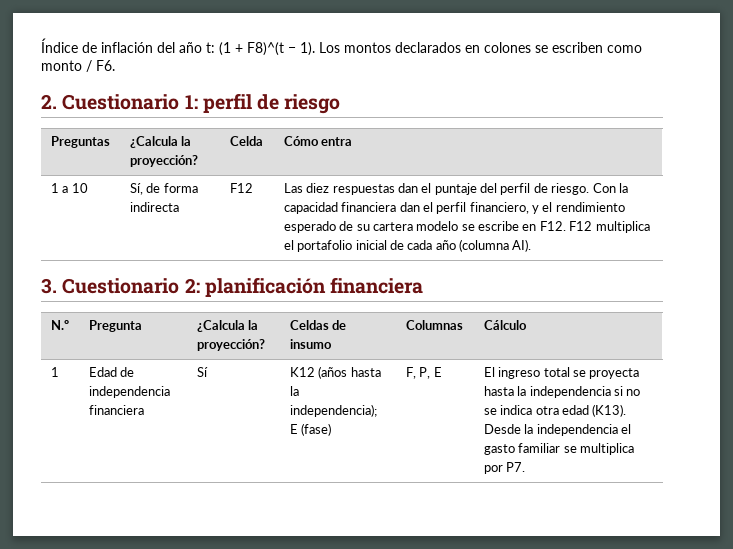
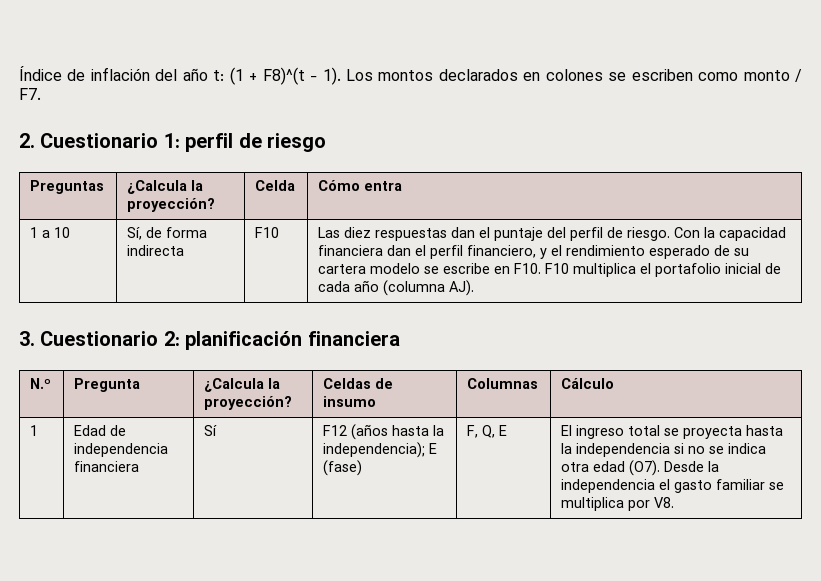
[96,60,115,71] F6. -> [19,88,41,100] F7.
[229,183,253,193] F12 -> [255,227,280,238] F10
[539,221,593,231] F12. F12 -> [514,263,570,274] F10. F10
[512,239,532,252] AI). -> [449,280,475,296] AJ).
[289,367,315,377] K12 -> [323,425,348,436] F12
[419,367,431,379] P, -> [482,425,496,438] Q,
[592,404,627,417] (K13). -> [629,460,661,476] (O7).
[506,462,526,472] P7. -> [654,497,675,508] V8.

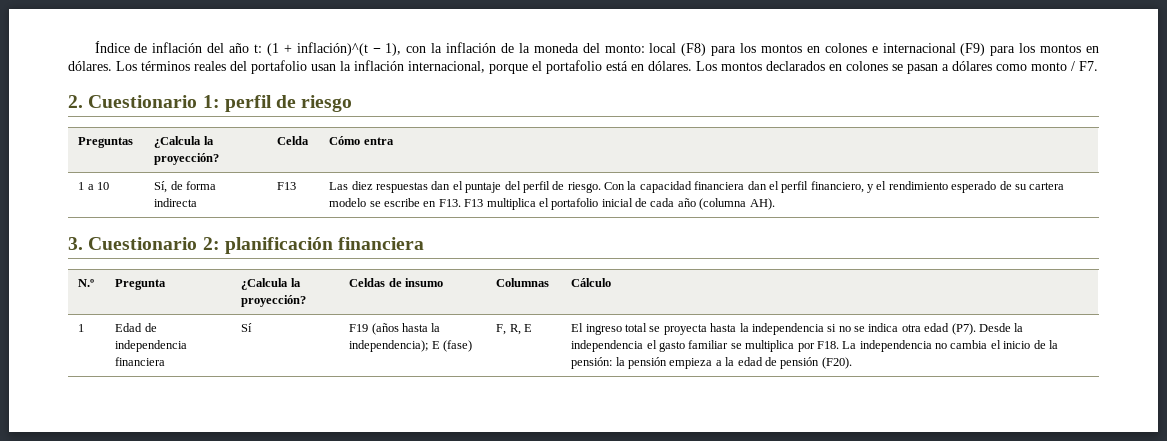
[262,67,341,85] F8)^(t − 1). -> [296,42,1099,56] [68,60,692,74] inflación)^(t − 1), con la inflación de la moneda del monto: local (F8) para los montos en colones e internacional (F9) para los montos en dólares. Los términos reales del portafolio usan la inflación internacional, porque el portafolio está en dólares.
[631,69,693,81] escriben -> [907,61,992,74] pasan a dólares
[255,227,280,238] F10 -> [277,182,297,190] F13
[514,263,570,274] F10. F10 -> [438,199,484,207] F13. F13
[449,280,475,296] AJ). -> [749,198,775,210] AH).
[323,425,348,436] F12 -> [349,324,369,332] F19
[482,425,496,438] Q, -> [509,324,521,335] R,
[629,460,661,476] (O7). -> [951,323,976,335] (P7).
[654,497,675,508] V8. -> [816,340,1058,352] [571,357,852,369] F18. La independencia no cambia el inicio de la pensión: la pensión empieza a la edad de pensión (F20).

